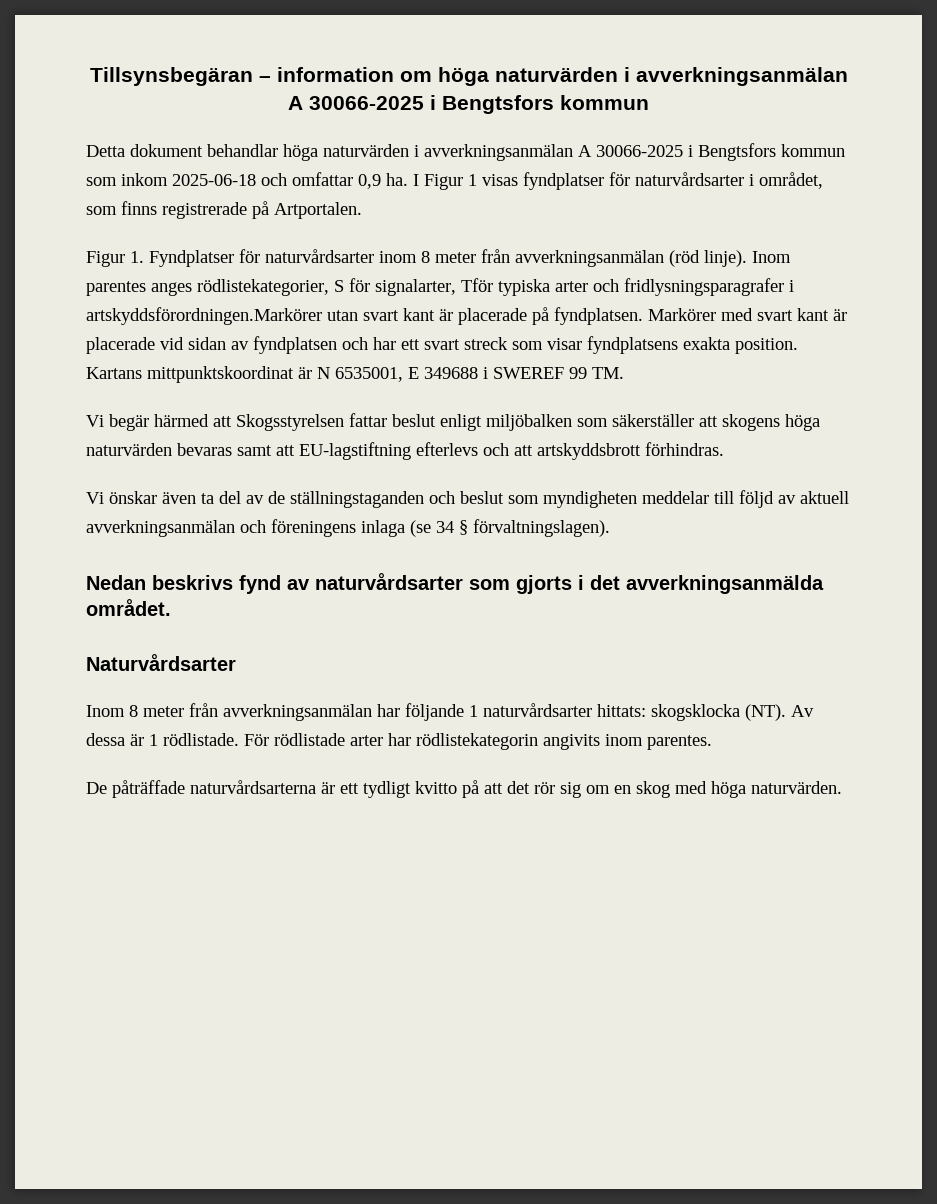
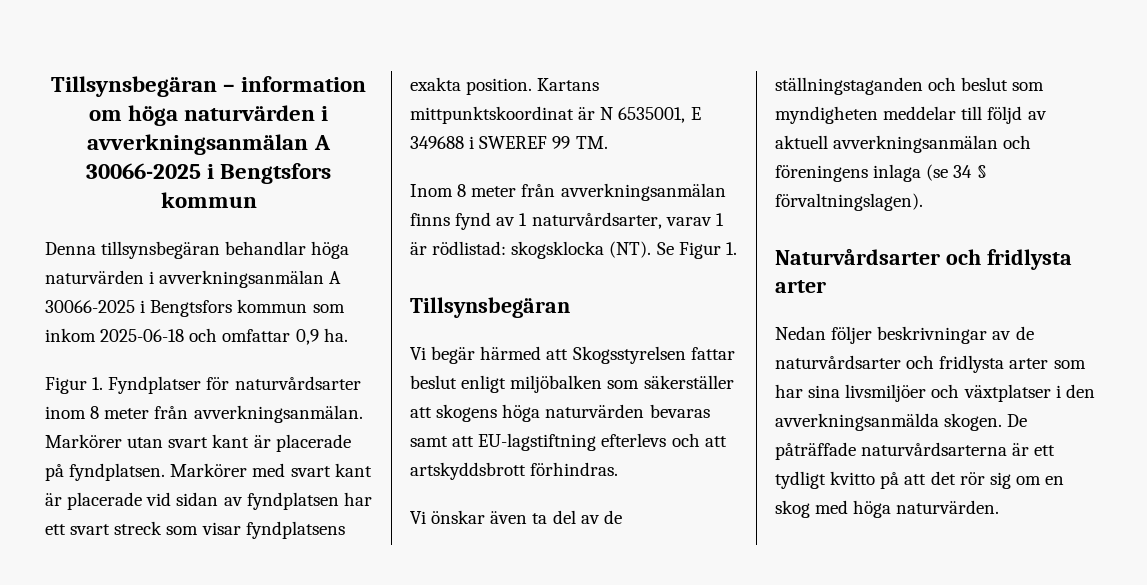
[86,144,203,157] Detta dokument -> [45,241,221,259] Denna tillsynsbegäran
[413,172,823,190] [86,201,362,219] I Figur 1 visas fyndplatser för naturvårdsarter i området, som finns registrerade på Artportalen. -> (348, 335) none
[515,250,791,267] [86,278,794,296] [86,307,322,325] avverkningsanmälan (röd linje). Inom parentes anges rödlistekategorier, S för signalarter, Tför typiska arter och fridlysningsparagrafer i artskyddsförordningen.Markörer -> [193,405,363,423] [45,434,122,448] avverkningsanmälan. Markörer
[342,337,368,350] och -> (339, 501) none
(624, 373) none -> [410,183,726,201] [410,212,724,230] [410,241,737,259] [410,297,570,318] // Inom 8 meter från avverkningsanmälan finns fynd av 1 naturvårdsarter, varav 1 är rödlistad: skogsklocka (NT). Se Figur 1. // Tillsynsbegäran
[86,573,824,594] [86,599,171,616] [86,654,236,671] [86,703,814,721] [86,733,712,750] Nedan beskrivs fynd av naturvårdsarter som gjorts i det avverkningsanmälda området. // Naturvårdsarter // Inom 8 meter från avverkningsanmälan har följande 1 naturvårdsarter hittats: skogsklocka (NT). Av dessa är 1 rödlistade. För rödlistade arter har rödlistekategorin angivits inom parentes. // -> [775,248,1072,270] [775,280,826,293] [775,326,1034,344] [775,355,1086,373] [775,384,1095,402] [775,413,1003,431] Naturvårdsarter och fridlysta arter // Nedan följer beskrivningar av de naturvårdsarter och fridlysta arter som har sina livsmiljöer och växtplatser i den avverkningsanmälda skogen.

